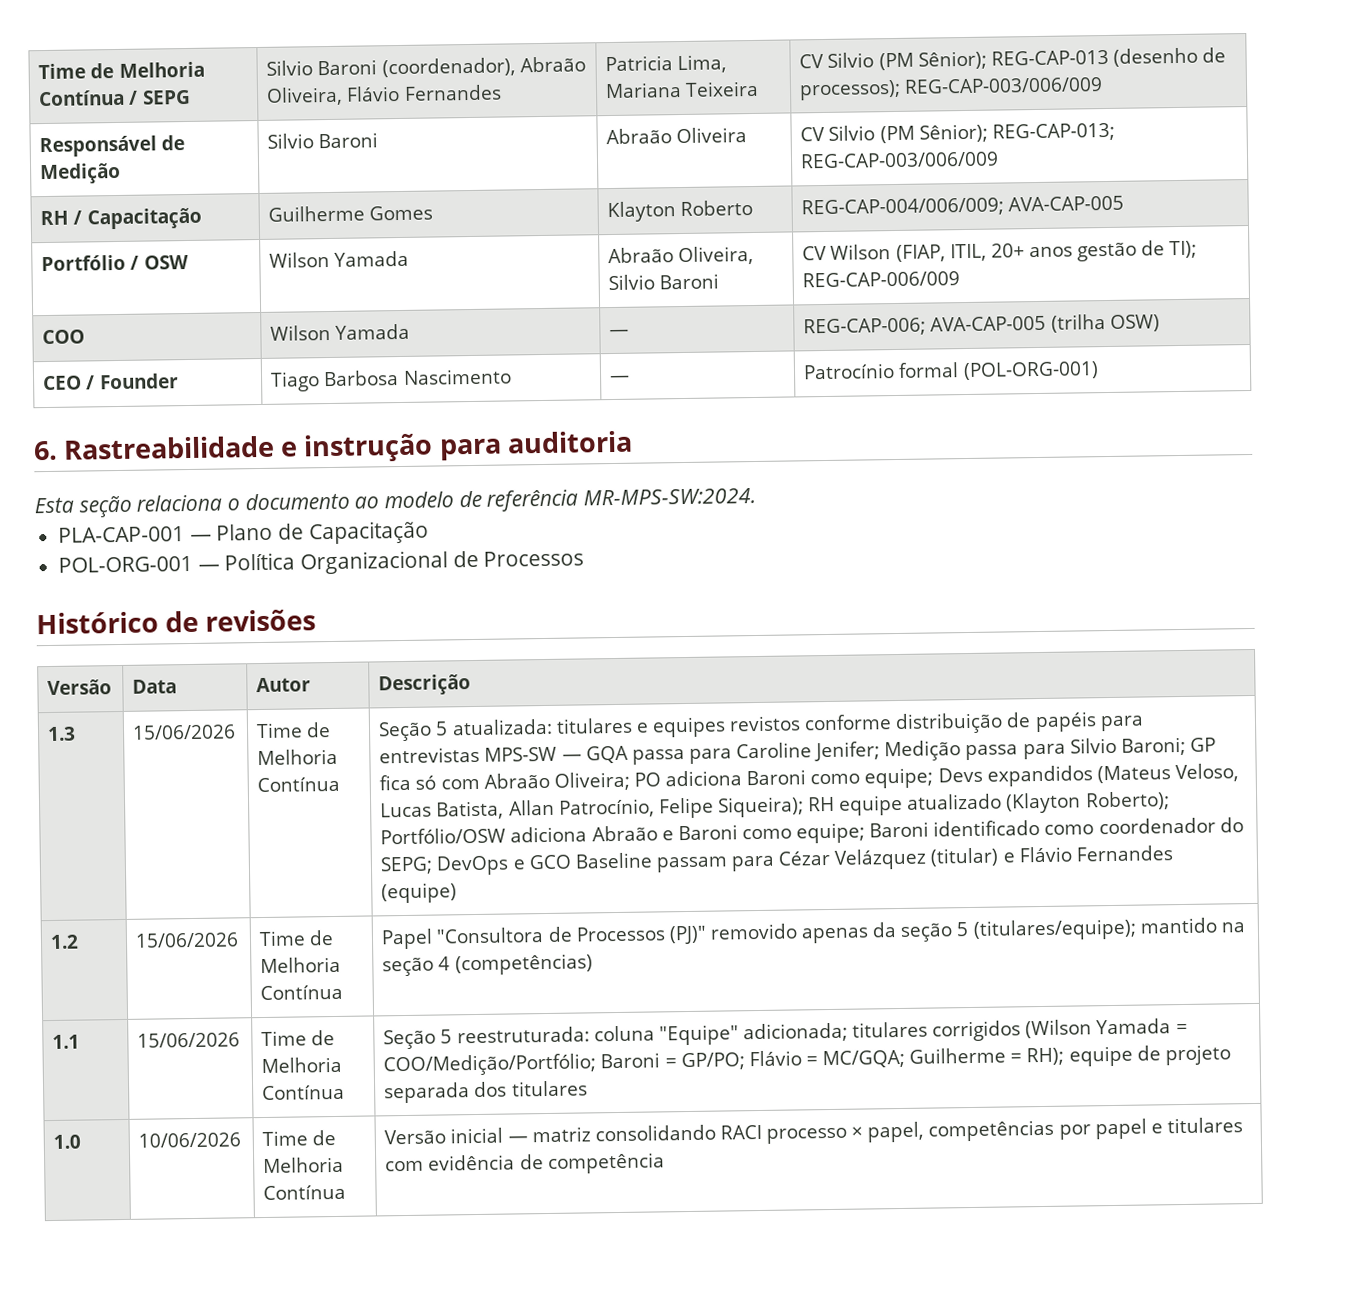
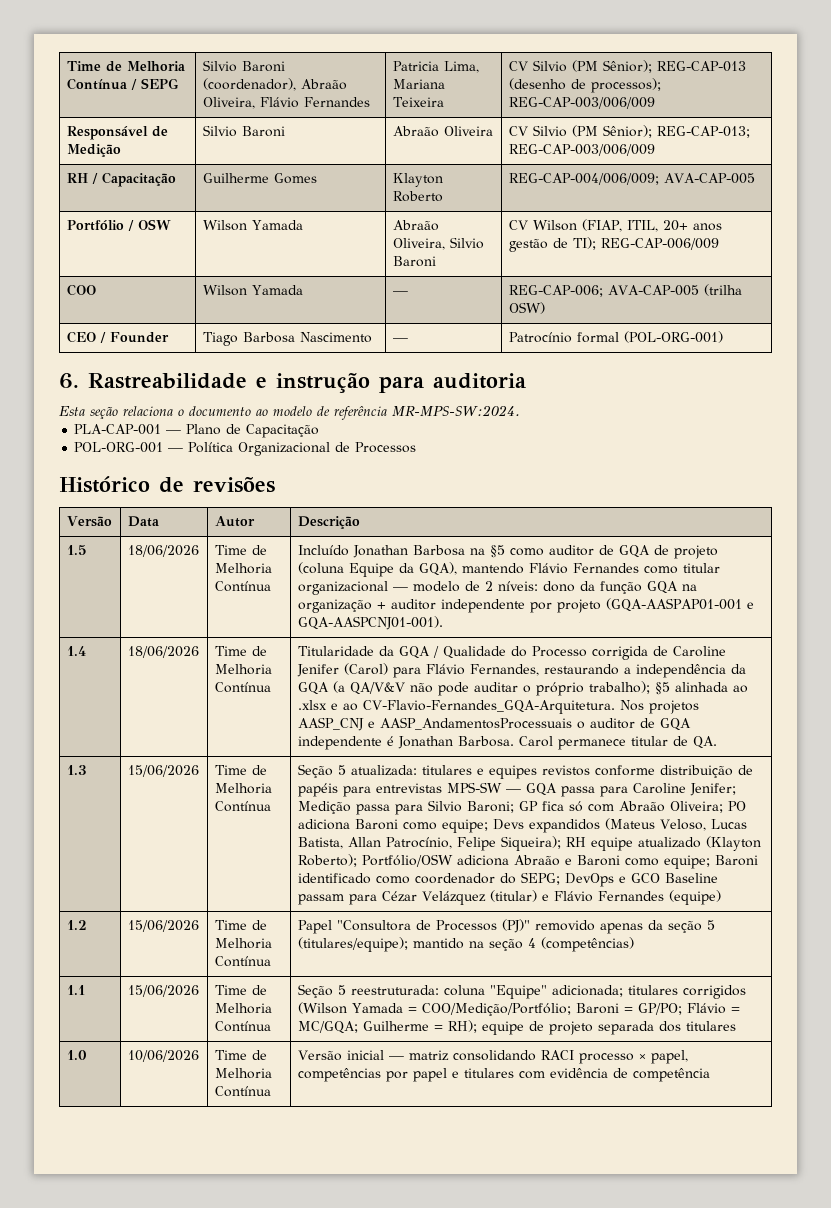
(472, 685) none -> [66,545,87,555] [127,545,199,557] [214,545,267,555] [214,563,272,574] [214,581,271,592] [297,545,718,559] [297,562,720,577] [297,581,697,595] [297,598,754,613] [297,616,443,630] [66,646,86,656] [127,646,199,658] [214,646,267,656] [214,664,272,675] [214,682,271,693] [297,646,726,660] [296,663,746,678] [297,681,748,696] [297,700,699,714] [297,717,691,731] [297,736,717,750] // 1.5 | 18/06/2026 | Time de Melhoria Contínua | Incluído Jonathan Barbosa na §5 como auditor de GQA de projeto (coluna Equipe da GQA), mantendo Flávio Fernandes como titular organizacional — modelo de 2 níveis: dono da função GQA na organização + auditor independente por projeto (GQA-AASPAP01-001 e GQA-AASPCNJ01-001). // 1.4 | 18/06/2026 | Time de Melhoria Contínua | Titularidade da GQA / Qualidade do Processo corrigida de Caroline Jenifer (Carol) para Flávio Fernandes, restaurando a independência da GQA (a QA/V&V não pode auditar o próprio trabalho); §5 alinhada ao .xlsx e ao CV-Flavio-Fernandes_GQA-Arquitetura. Nos projetos AASP_CNJ e AASP_AndamentosProcessuais o auditor de GQA independente é Jonathan Barbosa. Carol permanece titular de QA.

